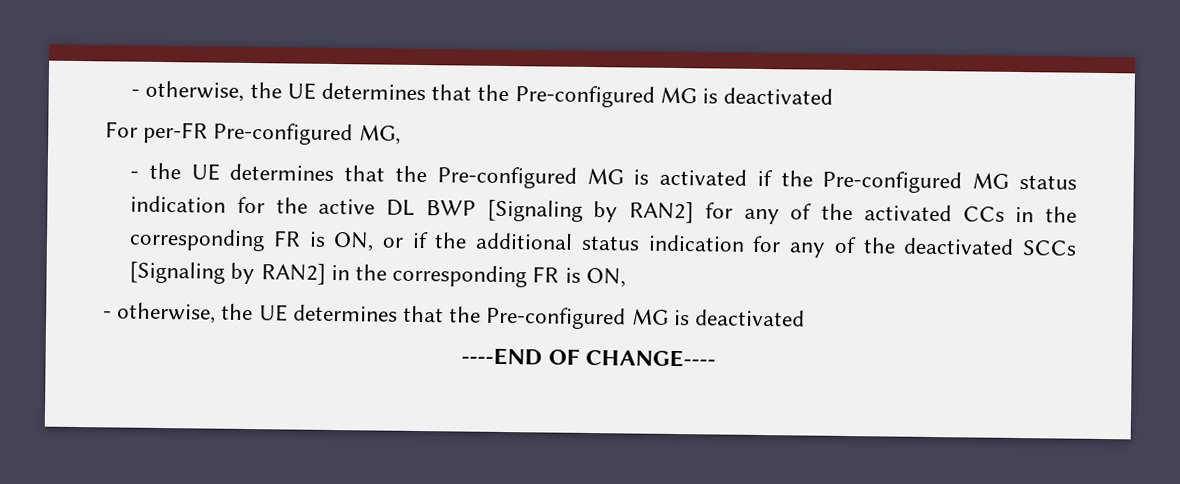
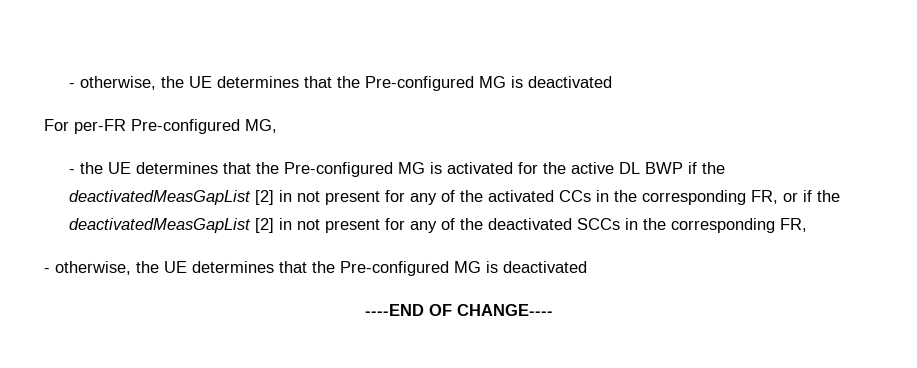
[756,169,1078,194] [130,195,227,213] if the Pre-configured MG status indication -> (513, 168) none
[486,199,695,224] [Signaling by RAN2] -> [687,162,725,174] [68,190,380,205] if the deactivatedMeasGapList [2] in not present
[272,230,745,252] FR is ON, or if the additional status indication -> [750,190,840,204] [68,218,380,233] FR, or if the deactivatedMeasGapList [2] in not present
[129,261,626,288] [Signaling by RAN2] in the corresponding FR is ON, -> [624,218,807,233] in the corresponding FR,

